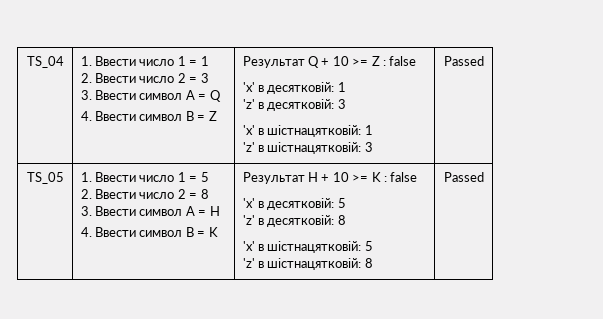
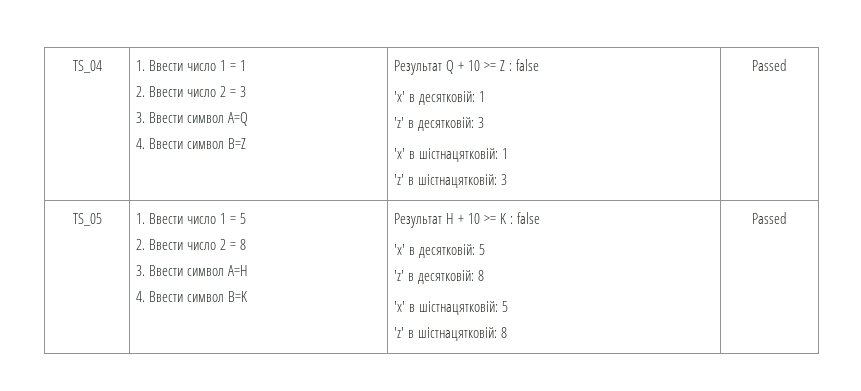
[185,90,221,102] [80,111,217,121] А = Q // 4. Ввести символ B = Z -> [227,112,248,126] [135,138,246,149] А=Q // 4. Ввести символ B=Z
[185,206,220,216] [80,227,218,237] А = H // 4. Ввести символ B = K -> [227,265,248,276] [135,291,248,302] А=H // 4. Ввести символ B=K

